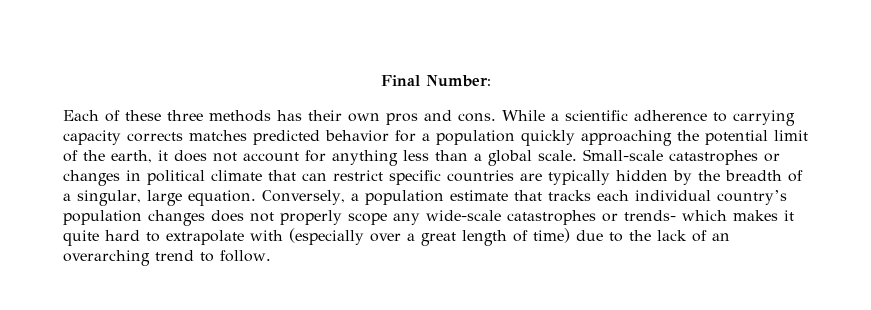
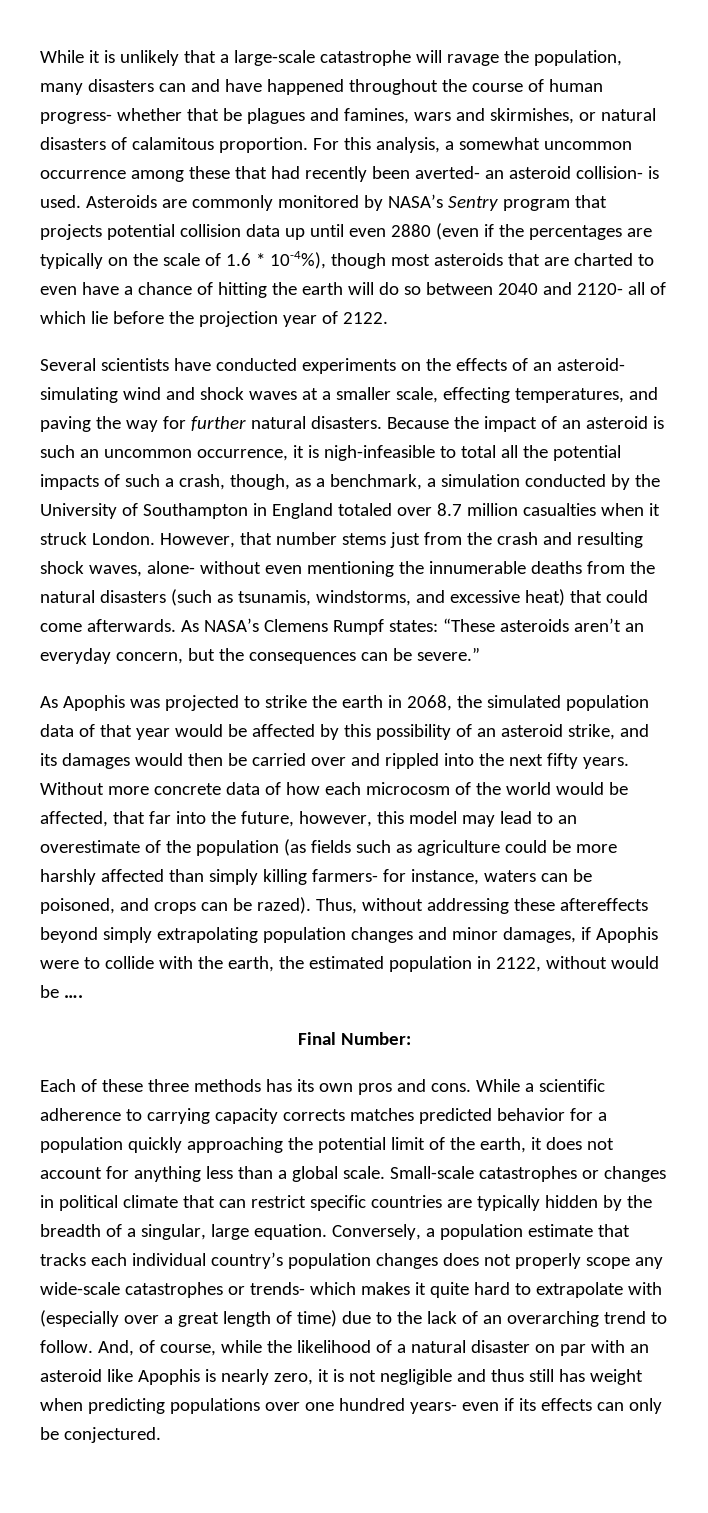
(380, 80) none -> [40,50,622,66] [40,79,603,95] [40,108,656,124] [40,137,632,153] [40,166,659,182] [40,194,607,211] [40,223,652,240] [40,251,654,269] [40,282,666,298] [40,311,388,327] [40,358,625,374] [40,387,658,403] [40,416,664,432] [40,445,621,461] [40,474,660,490] [40,503,660,519] [40,532,643,548] [40,561,655,577] [40,589,648,606] [40,618,644,635] [40,647,480,664] [40,695,649,711] [40,724,649,740] [40,753,629,769] [40,782,628,795] [40,811,577,827] [40,839,617,856] [40,869,592,885] [40,897,648,914] [40,927,658,943] [40,956,659,972] [40,985,83,998] While it is unlikely that a large-scale catastrophe will ravage the population, many disasters can and have happened throughout the course of human progress- whether that be plagues and famines, wars and skirmishes, or natural disasters of calamitous proportion. For this analysis, a somewhat uncommon occurrence among these that had recently been averted- an asteroid collision- is used. Asteroids are commonly monitored by NASA’s Sentry program that projects potential collision data up until even 2880 (even if the percentages are typically on the scale of 1.6 * 10-4%), though most asteroids that are charted to even have a chance of hitting the earth will do so between 2040 and 2120- all of which lie before the projection year of 2122. // Several scientists have conducted experiments on the effects of an asteroid- simulating wind and shock waves at a smaller scale, effecting temperatures, and paving the way for further natural disasters. Because the impact of an asteroid is such an uncommon occurrence, it is nigh-infeasible to total all the potential impacts of such a crash, though, as a benchmark, a simulation conducted by the University of Southampton in England totaled over 8.7 million casualties when it struck London. However, that number stems just from the crash and resulting shock waves, alone- without even mentioning the innumerable deaths from the natural disasters (such as tsunamis, windstorms, and excessive heat) that could come afterwards. As NASA’s Clemens Rumpf states: “These asteroids aren’t an everyday concern, but the consequences can be severe.” // As Apophis was projected to strike the earth in 2068, the simulated population data of that year would be affected by this possibility of an asteroid strike, and its damages would then be carried over and rippled into the next fifty years. Without more concrete data of how each microcosm of the world would be affected, that far into the future, however, this model may lead to an overestimate of the population (as fields such as agriculture could be more harshly affected than simply killing farmers- for instance, waters can be poisoned, and crops can be razed). Thus, without addressing these aftereffects beyond simply extrapolating population changes and minor damages, if Apophis were to collide with the earth, the estimated population in 2122, without would be …. //
[308,110,342,121] their -> [296,1079,314,1092] its
(271, 256) none -> [97,1340,649,1356] [40,1369,643,1385] [40,1398,662,1414] [40,1427,161,1443] And, of course, while the likelihood of a natural disaster on par with an asteroid like Apophis is nearly zero, it is not negligible and thus still has weight when predicting populations over one hundred years- even if its effects can only be conjectured.

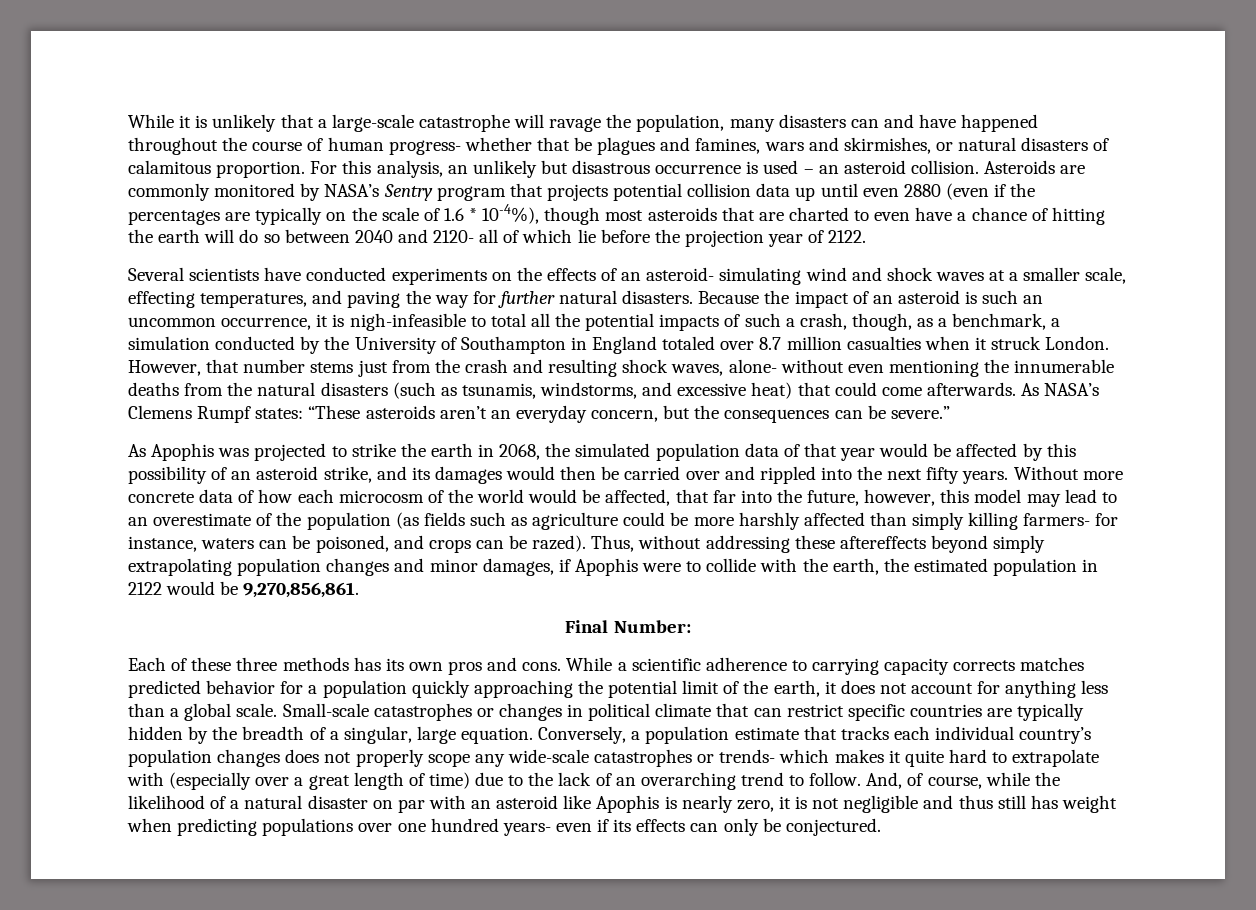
[444,137,632,150] [40,166,659,182] [40,195,81,208] a somewhat uncommon occurrence among these that had recently been averted- an asteroid collision- is used. -> [447,160,979,178] an unlikely but disastrous occurrence is used – an asteroid collision.
[495,956,659,972] [40,985,83,998] 2122, without would be …. -> [128,581,360,598] 2122 would be 9,270,856,861.

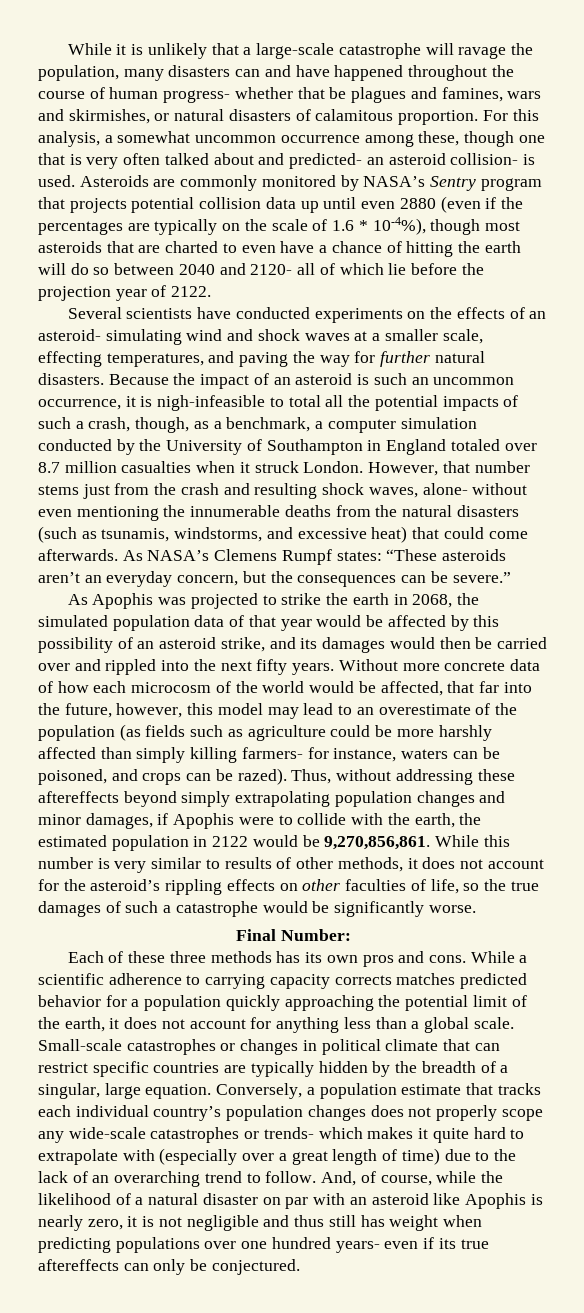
[447,160,979,178] an unlikely but disastrous occurrence is used – an asteroid collision. -> [104,131,545,147] [38,153,535,169] [38,175,75,187] a somewhat uncommon occurrence among these, though one that is very often talked about and predicted- an asteroid collision- is used.
(1061, 322) none -> [327,419,396,433] computer
(360, 590) none -> [435,835,510,847] [38,857,544,873] [38,879,539,895] [38,901,476,917] While this number is very similar to results of other methods, it does not account for the asteroid’s rippling effects on other faculties of life, so the true damages of such a catastrophe would be significantly worse.
[636,819,686,832] effects -> [460,1239,489,1249] [38,1259,119,1271] true aftereffects

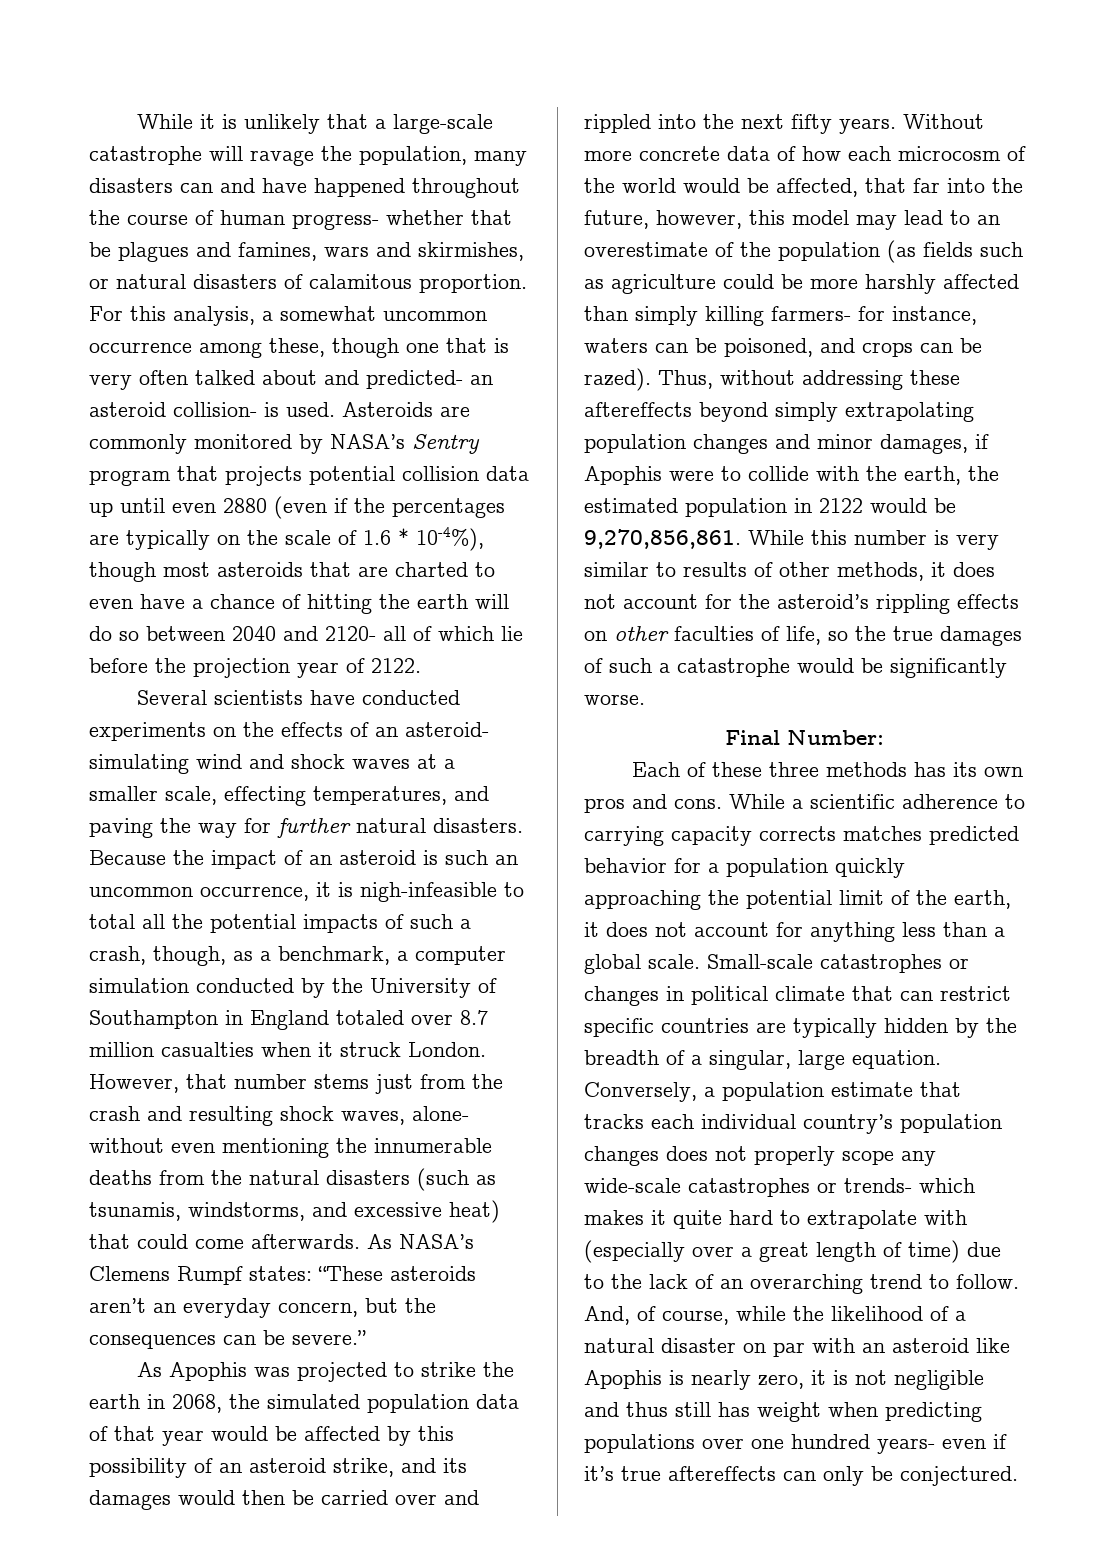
[438,1238,456,1249] its -> [584,1466,614,1481] it’s

